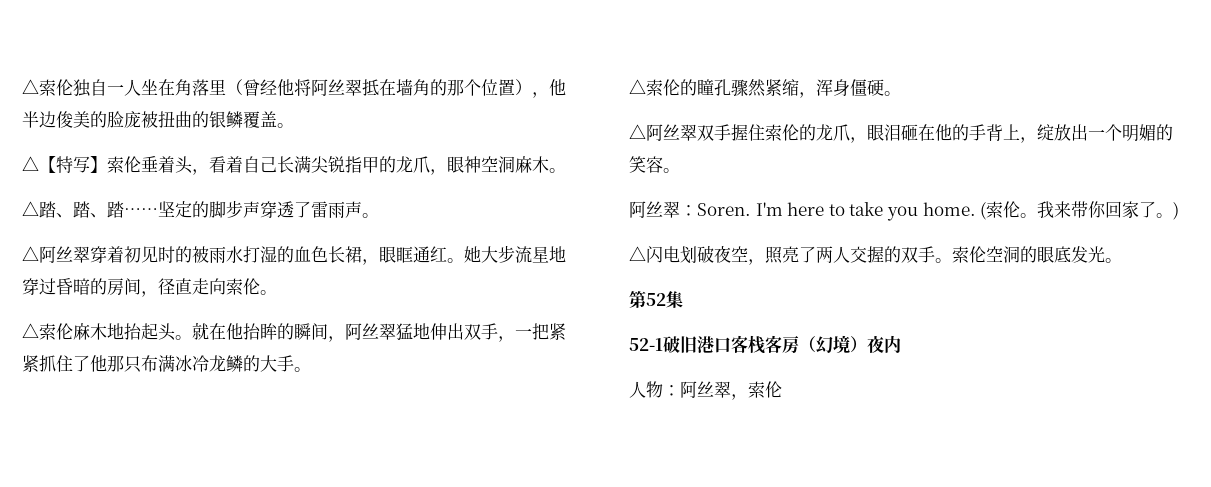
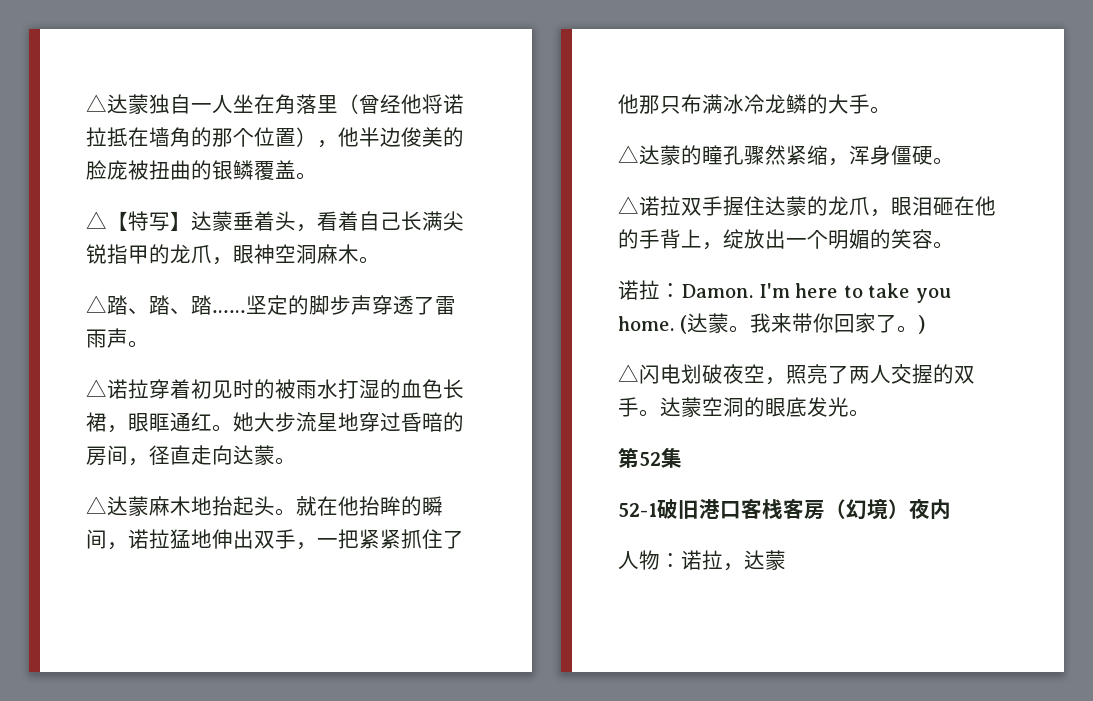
[22,79,73,96] △索伦 -> [86,94,149,114] △达蒙
[311,79,362,96] 阿丝翠 -> [443,94,464,114] [86,127,107,147] 诺拉
[107,156,141,173] 索伦 -> [191,211,233,231] 达蒙
[39,246,90,263] 阿丝翠 -> [107,379,149,399] 诺拉
[226,278,277,295] [22,323,73,340] 索伦。 // △索伦 -> [233,445,296,465] [86,496,149,516] 达蒙。 // △达蒙
[345,323,396,340] 阿丝翠 -> [128,529,170,549] 诺拉
[646,79,680,96] 索伦 -> [639,145,681,165] 达蒙
[646,124,697,141] 阿丝翠 -> [639,196,681,216] 诺拉
[765,124,799,141] 索伦 -> [765,196,807,216] 达蒙
[629,201,751,218] 阿丝翠：Soren. -> [618,280,753,300] 诺拉：Damon.
[986,201,1021,218] 索伦 -> [686,313,729,333] 达蒙
[952,246,986,263] 索伦 -> [660,397,702,417] 达蒙
[680,381,782,400] 阿丝翠，索伦 -> [681,550,786,571] 诺拉，达蒙

